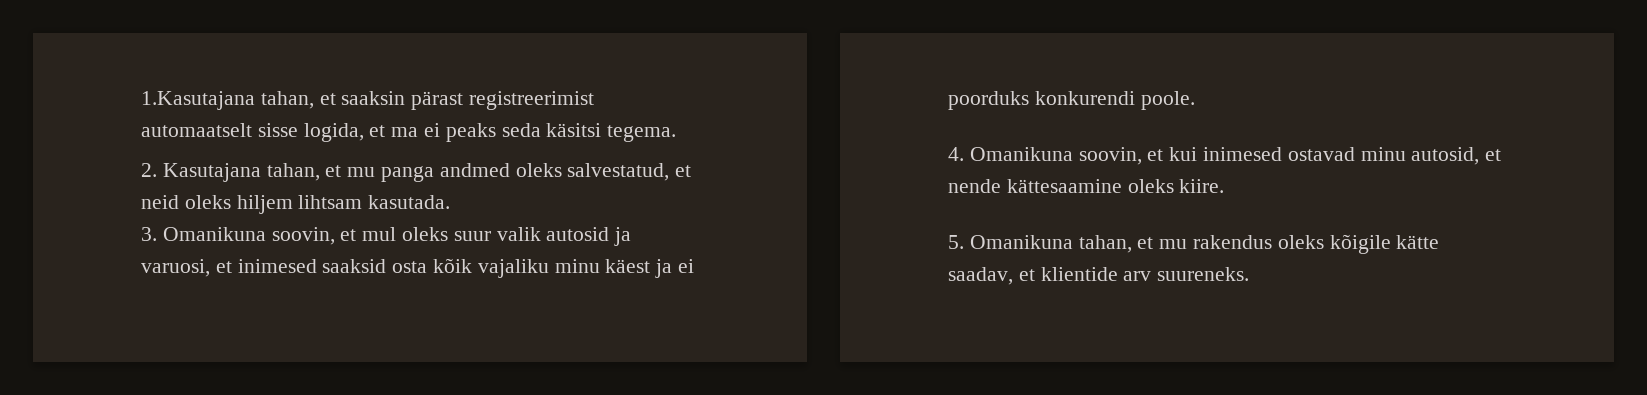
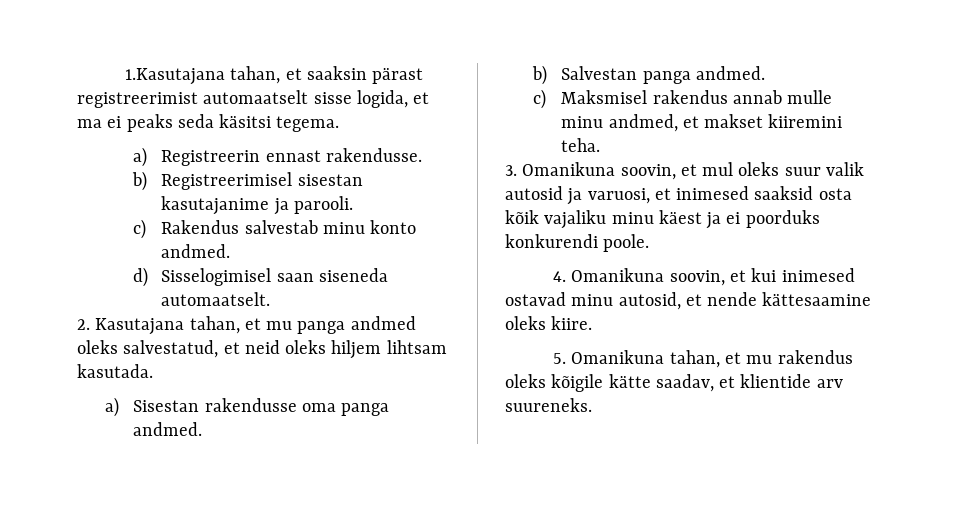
(677, 133) none -> [133,147,423,167] [132,171,363,191] [161,196,354,215] [133,219,417,239] [161,244,231,258] [133,267,389,287] [161,292,271,306] // a) Registreerin ennast rakendusse. // b) Registreerimisel sisestan kasutajanime ja parooli. // c) Rakendus salvestab minu konto andmed. // d) Sisselogimisel saan siseneda automaatselt.
(451, 202) none -> [105,397,390,417] [133,422,203,436] [532,65,765,85] [533,89,833,109] [561,114,843,132] [561,138,601,152] // a) Sisestan rakendusse oma panga andmed. // b) Salvestan panga andmed. // c) Maksmisel rakendus annab mulle minu andmed, et makset kiiremini teha.

